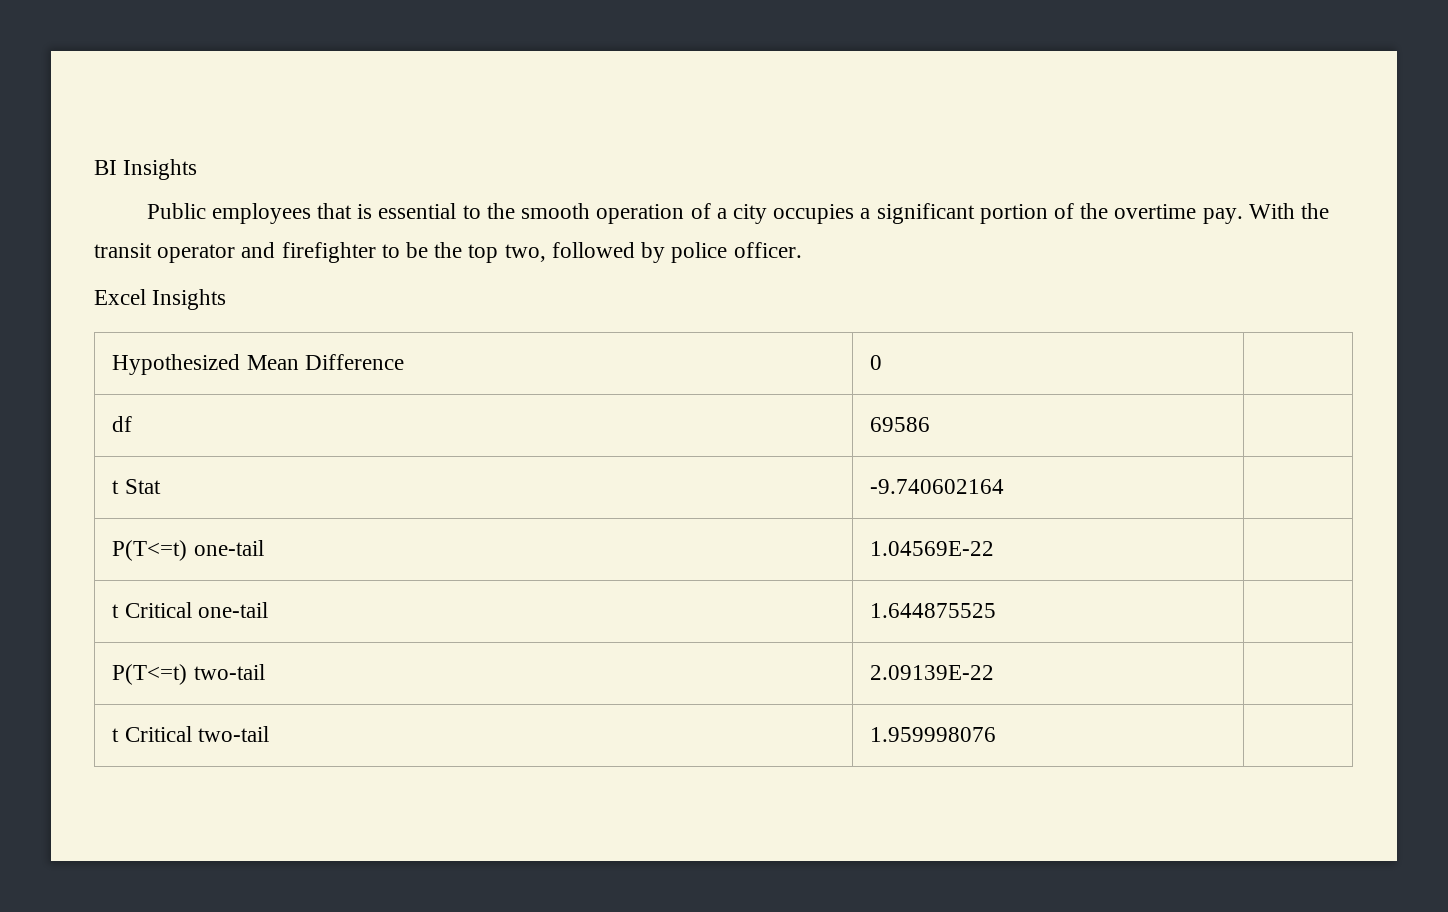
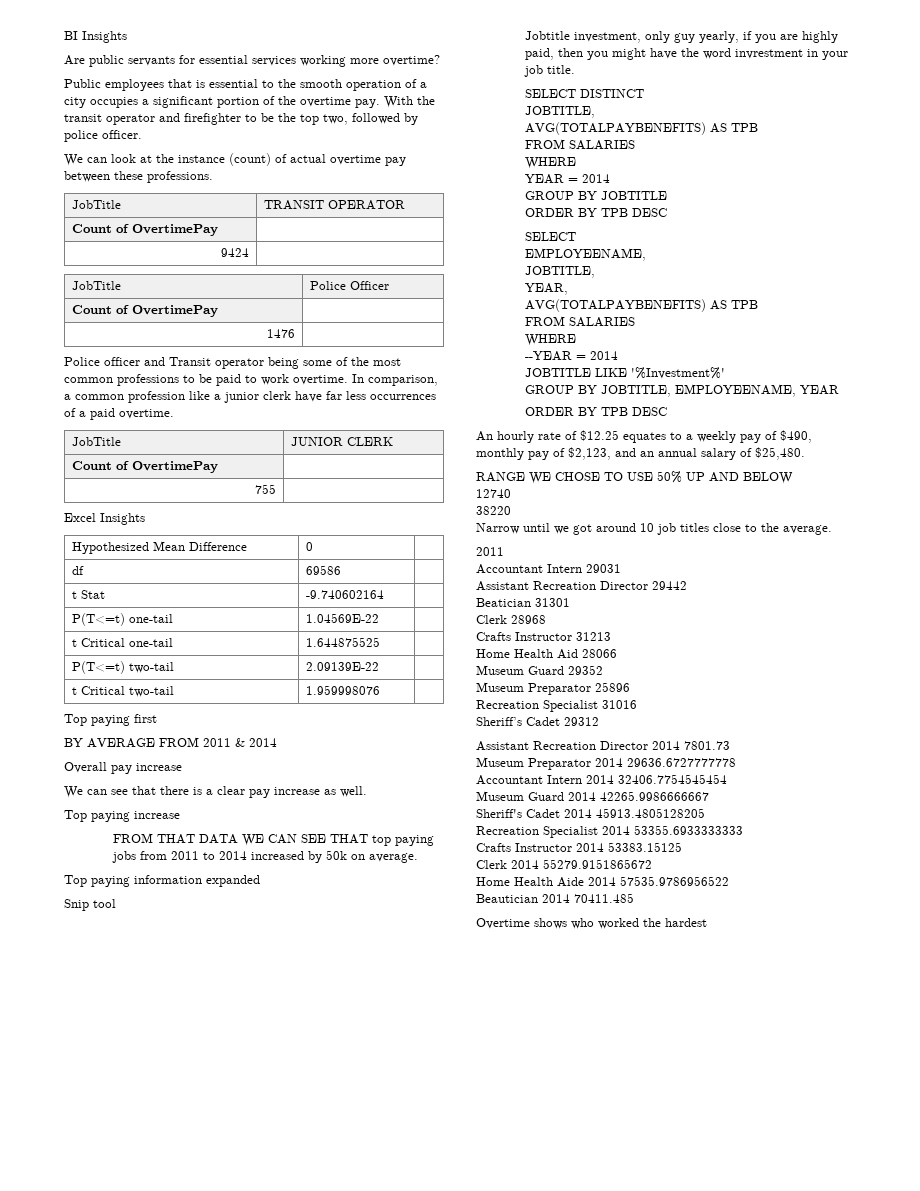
(198, 169) none -> [64,55,440,67] // Are public servants for essential services working more overtime?
(802, 250) none -> [64,153,406,166] [64,171,213,183] [72,200,122,209] [264,200,406,210] [72,224,219,236] [220,248,249,257] [72,281,122,290] [310,281,390,290] [72,305,219,317] [266,329,295,338] [64,357,401,369] [64,374,438,386] [64,391,436,403] [64,408,174,420] [72,437,122,446] [291,437,394,446] [72,461,219,473] [254,484,276,494] // We can look at the instance (count) of actual overtime pay between these professions. // JobTitle | TRANSIT OPERATOR // Count of OvertimePay | // 9424 | // JobTitle | Police Officer // Count of OvertimePay | // 1476 | // Police officer and Transit operator being some of the most common professions to be paid to work overtime. In comparison, a common profession like a junior clerk have far less occurrences of a paid overtime. // JobTitle | JUNIOR CLERK // Count of OvertimePay | // 755 |
(997, 734) none -> [64,714,157,726] [64,737,277,748] [64,762,182,774] [64,786,367,798] [64,810,180,822] [113,833,435,846] [112,850,419,863] [64,875,260,887] [64,899,116,911] [525,31,839,43] [525,48,849,60] [524,65,576,77] [525,89,645,98] [525,106,596,118] [525,122,759,135] [525,139,636,150] [525,157,577,169] [525,174,611,184] [525,191,668,200] [525,208,668,217] [525,232,577,241] [525,248,647,261] [525,266,596,278] [525,283,569,295] [525,299,759,312] [525,316,636,327] [525,334,577,346] [525,351,619,361] [525,367,726,379] [525,384,840,397] [525,407,668,416] [476,430,812,443] [476,447,805,460] [476,471,793,484] [476,489,511,498] [476,506,511,515] [476,523,832,535] [476,547,504,556] [476,564,621,574] [476,581,687,591] [476,598,570,607] [476,615,546,624] [476,632,611,641] [476,649,617,659] [476,665,603,675] [476,682,630,695] [476,700,637,712] [476,717,599,726] [476,741,730,751] [476,757,736,770] [476,774,727,785] [476,791,709,801] [476,808,705,818] [476,825,743,838] [476,842,682,852] [476,859,652,869] [476,876,729,887] [476,893,634,903] [476,918,707,929] // Top paying first // BY AVERAGE FROM 2011 & 2014 // Overall pay increase // We can see that there is a clear pay increase as well. // Top paying increase // FROM THAT DATA WE CAN SEE THAT top paying jobs from 2011 to 2014 increased by 50k on average. // Top paying information expanded // Snip tool // Jobtitle investment, only guy yearly, if you are highly paid, then you might have the word invrestment in your job title. // SELECT DISTINCT // JOBTITLE, // AVG(TOTALPAYBENEFITS) AS TPB // FROM SALARIES // WHERE // YEAR = 2014 // GROUP BY JOBTITLE // ORDER BY TPB DESC // SELECT // EMPLOYEENAME, // JOBTITLE, // YEAR, // AVG(TOTALPAYBENEFITS) AS TPB // FROM SALARIES // WHERE // --YEAR = 2014 // JOBTITLE LIKE '%Investment%' // GROUP BY JOBTITLE, EMPLOYEENAME, YEAR // ORDER BY TPB DESC // An hourly rate of $12.25 equates to a weekly pay of $490, monthly pay of $2,123, and an annual salary of $25,480. // RANGE WE CHOSE TO USE 50% UP AND BELOW // 12740 // 38220 // Narrow until we got around 10 job titles close to the average. // 2011 // Accountant Intern 29031 // Assistant Recreation Director 29442 // Beatician 31301 // Clerk 28968 // Crafts Instructor 31213 // Home Health Aid 28066 // Museum Guard 29352 // Museum Preparator 25896 // Recreation Specialist 31016 // Sheriff’s Cadet 29312 // Assistant Recreation Director 2014 7801.73 // Museum Preparator 2014 29636.6727777778 // Accountant Intern 2014 32406.7754545454 // Museum Guard 2014 42265.9986666667 // Sheriff's Cadet 2014 45913.4805128205 // Recreation Specialist 2014 53355.6933333333 // Crafts Instructor 2014 53383.15125 // Clerk 2014 55279.9151865672 // Home Health Aide 2014 57535.9786956522 // Beautician 2014 70411.485 // Overtime shows who worked the hardest

